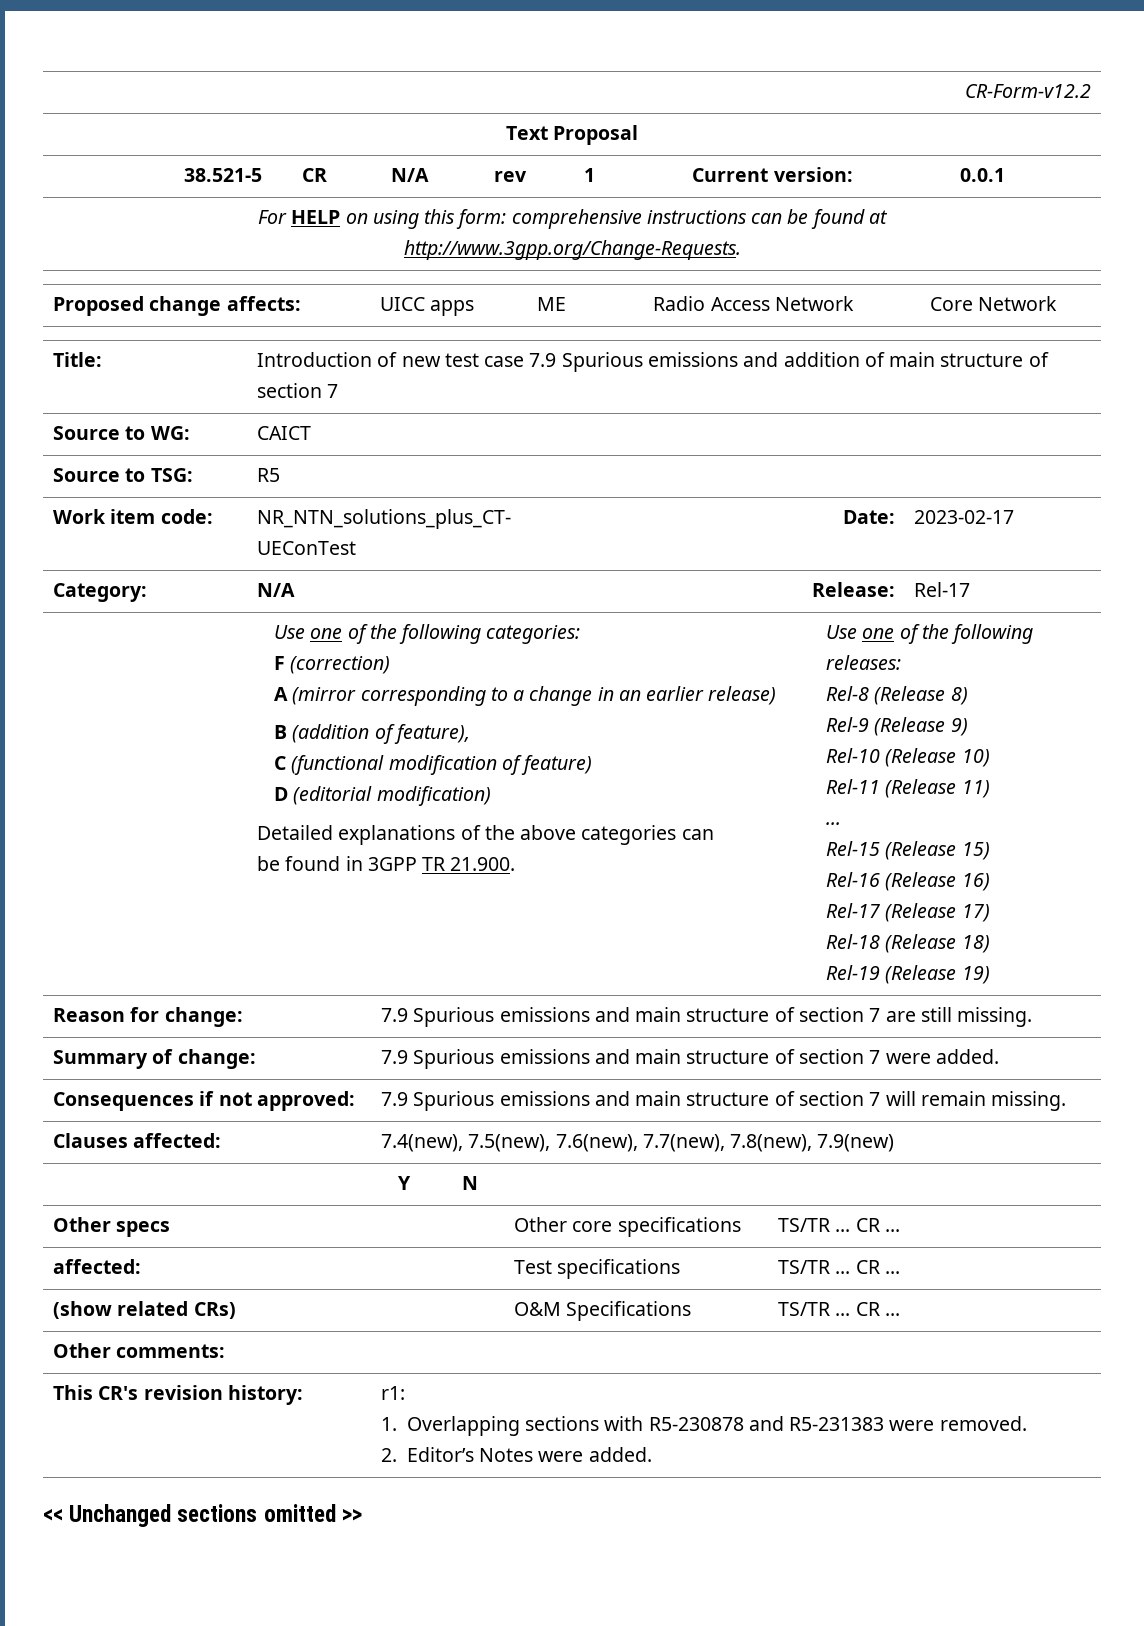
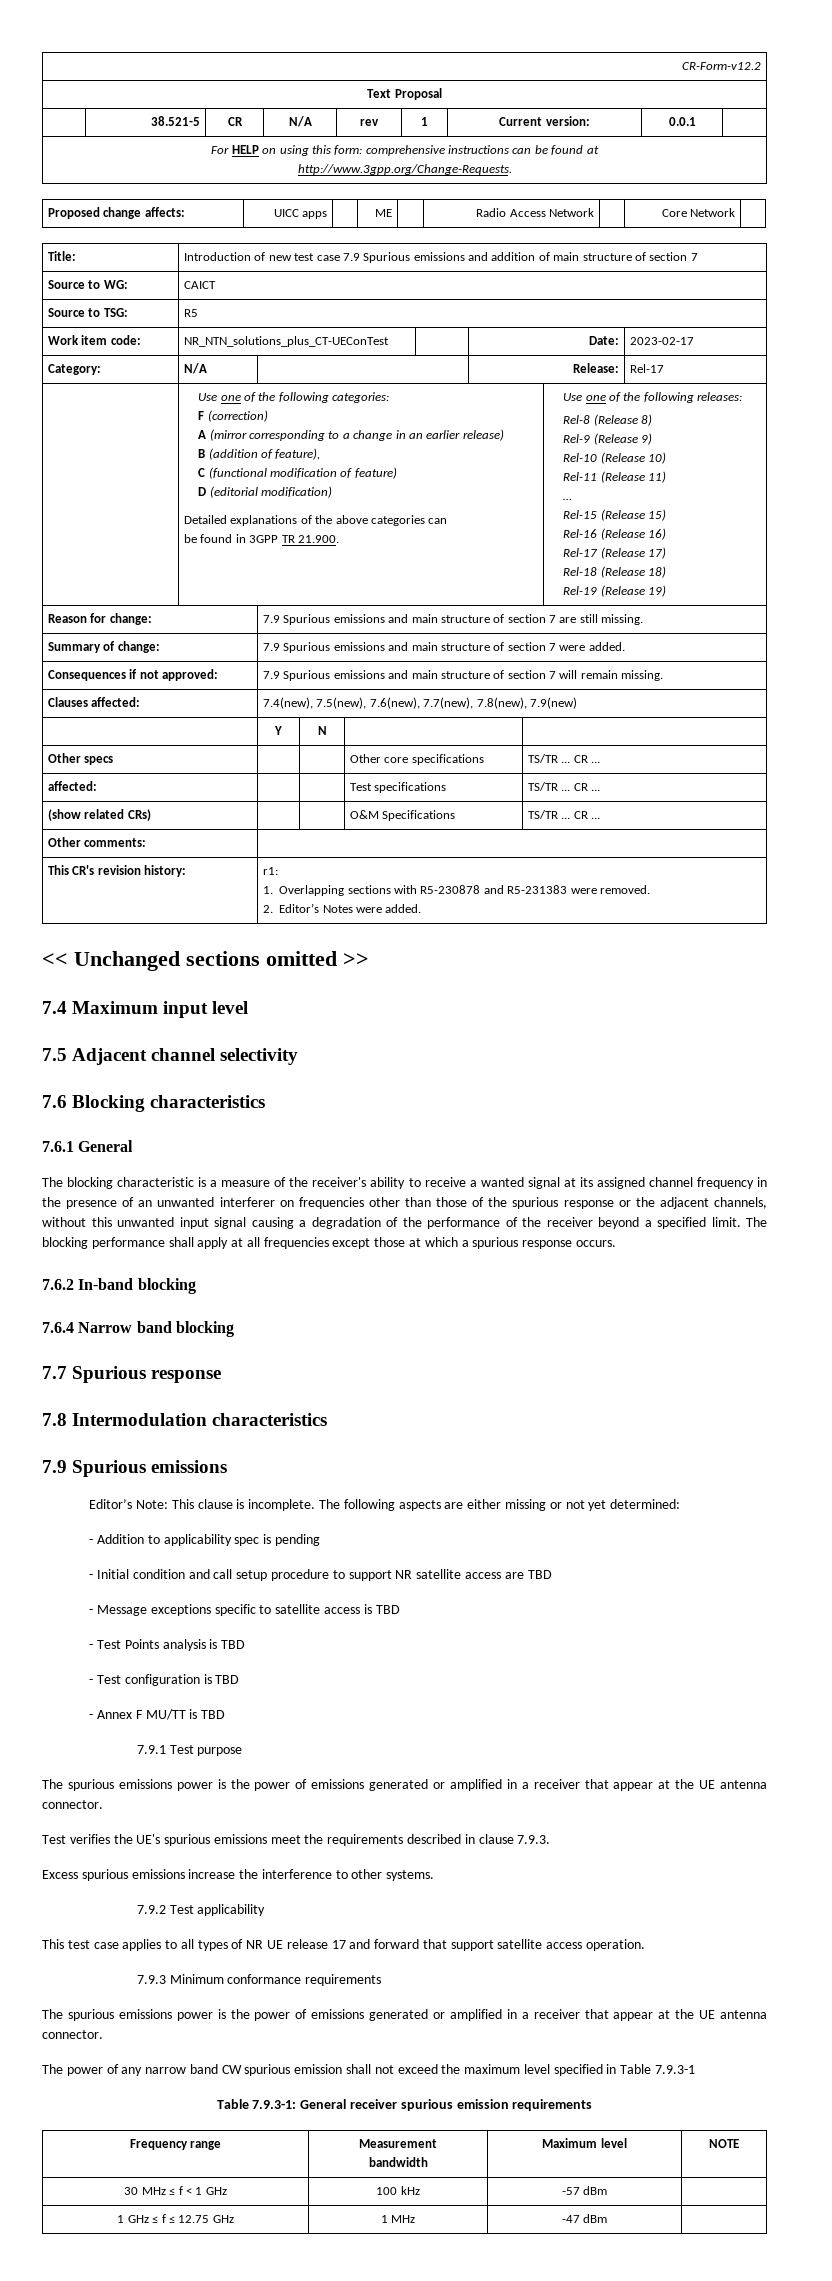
(362, 1515) none -> [42,1001,249,1018] [42,1048,299,1065] [42,1095,266,1112] [42,1140,134,1152] [42,1177,767,1189] [42,1197,767,1209] [42,1217,767,1229] [42,1237,616,1249] [42,1278,196,1294] [42,1321,234,1337] [42,1366,222,1383] [42,1413,328,1426] [42,1460,228,1477] [89,1499,681,1511] [89,1534,321,1546] [89,1569,552,1581] [89,1604,400,1616] [89,1639,246,1651] [89,1674,240,1686] [89,1709,226,1720] [136,1745,243,1756] [42,1779,767,1791] [42,1800,103,1809] [42,1834,551,1846] [42,1869,435,1881] [136,1904,266,1916] [42,1939,646,1951] [136,1974,382,1986] [42,2009,767,2021] [42,2030,103,2039] [42,2064,696,2076] [216,2099,593,2111] [129,2139,222,2150] [359,2139,437,2148] [368,2157,428,2167] [542,2138,627,2148] [709,2139,739,2148] [124,2186,227,2195] [376,2186,420,2195] [561,2186,608,2195] [117,2214,234,2223] [380,2215,416,2223] [561,2214,608,2223] // 7.4 Maximum input level // 7.5 Adjacent channel selectivity // 7.6 Blocking characteristics // 7.6.1 General // The blocking characteristic is a measure of the receiver's ability to receive a wanted signal at its assigned channel frequency in the presence of an unwanted interferer on frequencies other than those of the spurious response or the adjacent channels, without this unwanted input signal causing a degradation of the performance of the receiver beyond a specified limit. The blocking performance shall apply at all frequencies except those at which a spurious response occurs. // 7.6.2 In-band blocking // 7.6.4 Narrow band blocking // 7.7 Spurious response // 7.8 Intermodulation characteristics // 7.9 Spurious emissions // Editor’s Note: This clause is incomplete. The following aspects are either missing or not yet determined: // - Addition to applicability spec is pending // - Initial condition and call setup procedure to support NR satellite access are TBD // - Message exceptions specific to satellite access is TBD // - Test Points analysis is TBD // - Test configuration is TBD // - Annex F MU/TT is TBD // 7.9.1 Test purpose // The spurious emissions power is the power of emissions generated or amplified in a receiver that appear at the UE antenna connector. // Test verifies the UE's spurious emissions meet the requirements described in clause 7.9.3. // Excess spurious emissions increase the interference to other systems. // 7.9.2 Test applicability // This test case applies to all types of NR UE release 17 and forward that support satellite access operation. // 7.9.3 Minimum conformance requirements // The spurious emissions power is the power of emissions generated or amplified in a receiver that appear at the UE antenna connector. // The power of any narrow band CW spurious emission shall not exceed the maximum level specified in Table 7.9.3-1 // Table 7.9.3-1: General receiver spurious emission requirements // Frequency range | Measurement // bandwidth | Maximum level | NOTE // 30 MHz ≤ f < 1 GHz | 100 kHz | -57 dBm | // 1 GHz ≤ f ≤ 12.75 GHz | 1 MHz | -47 dBm |

